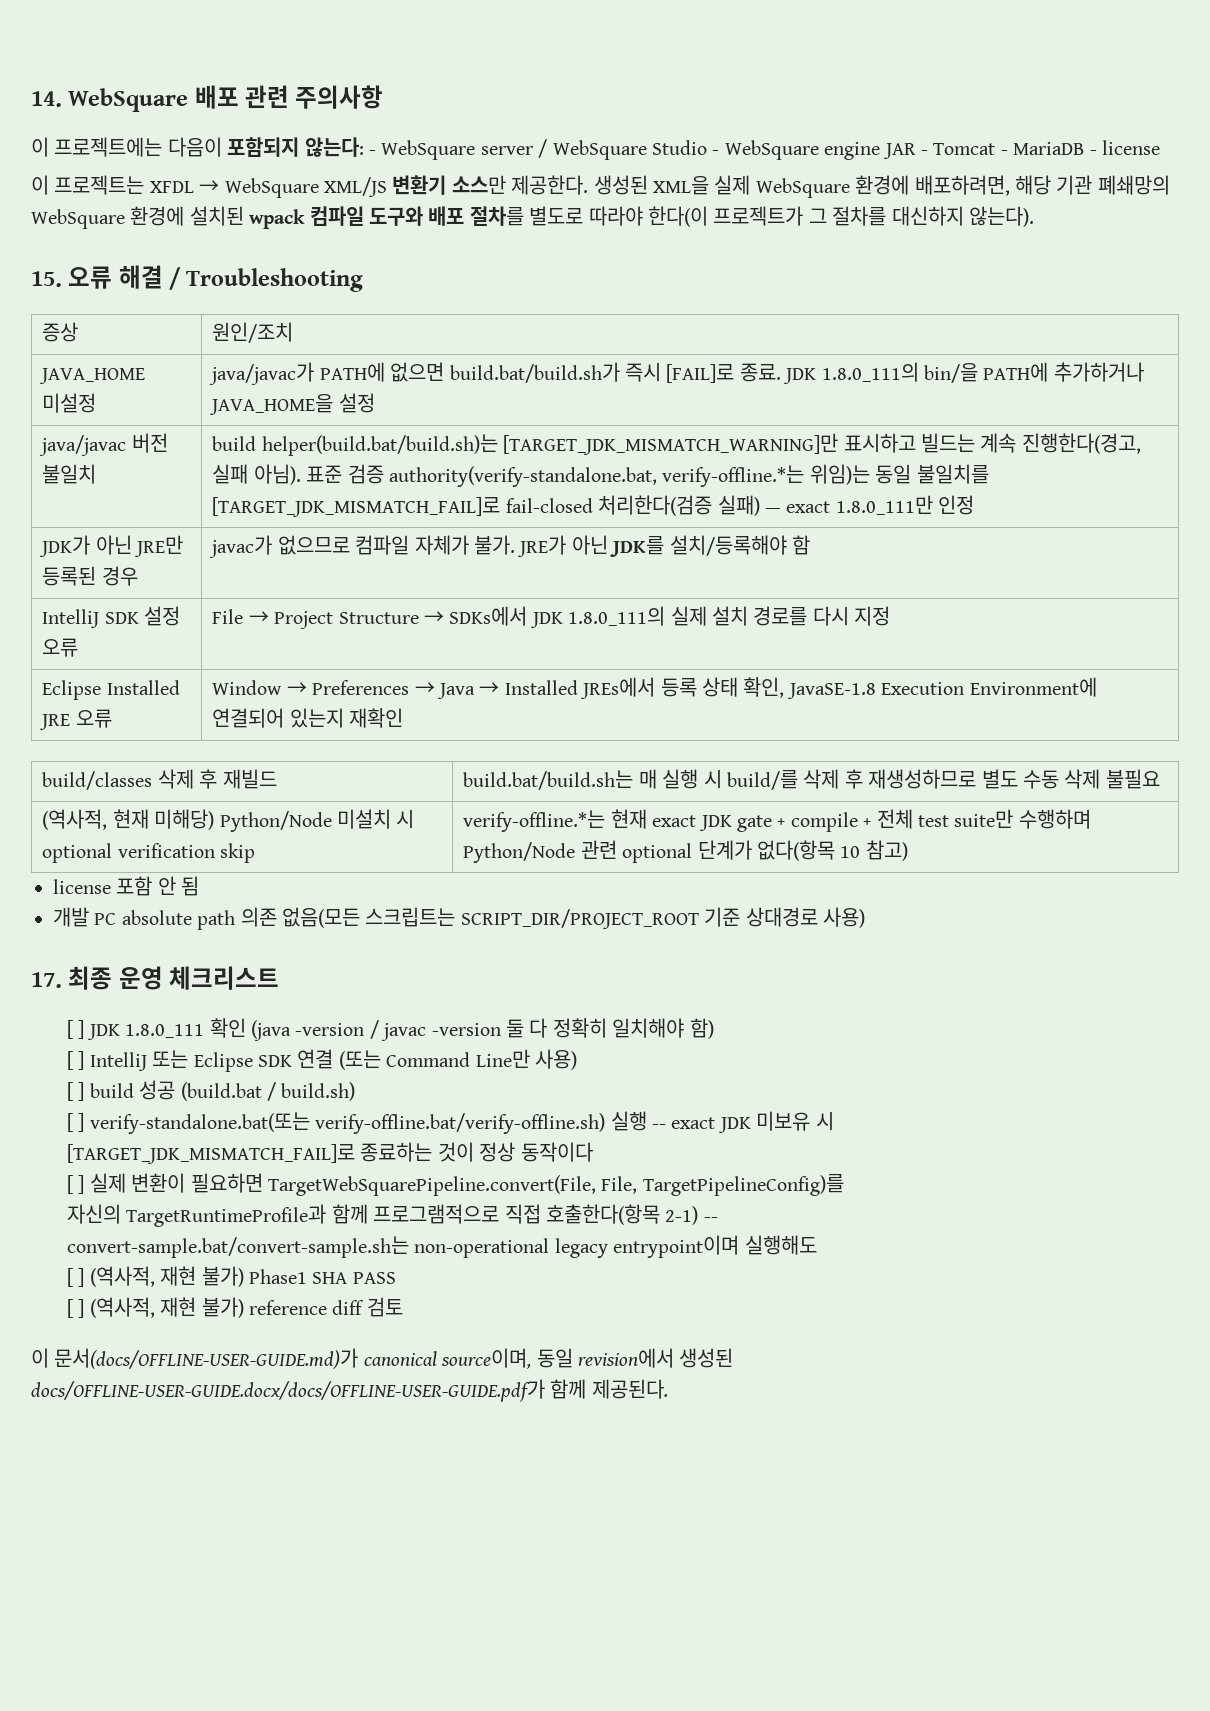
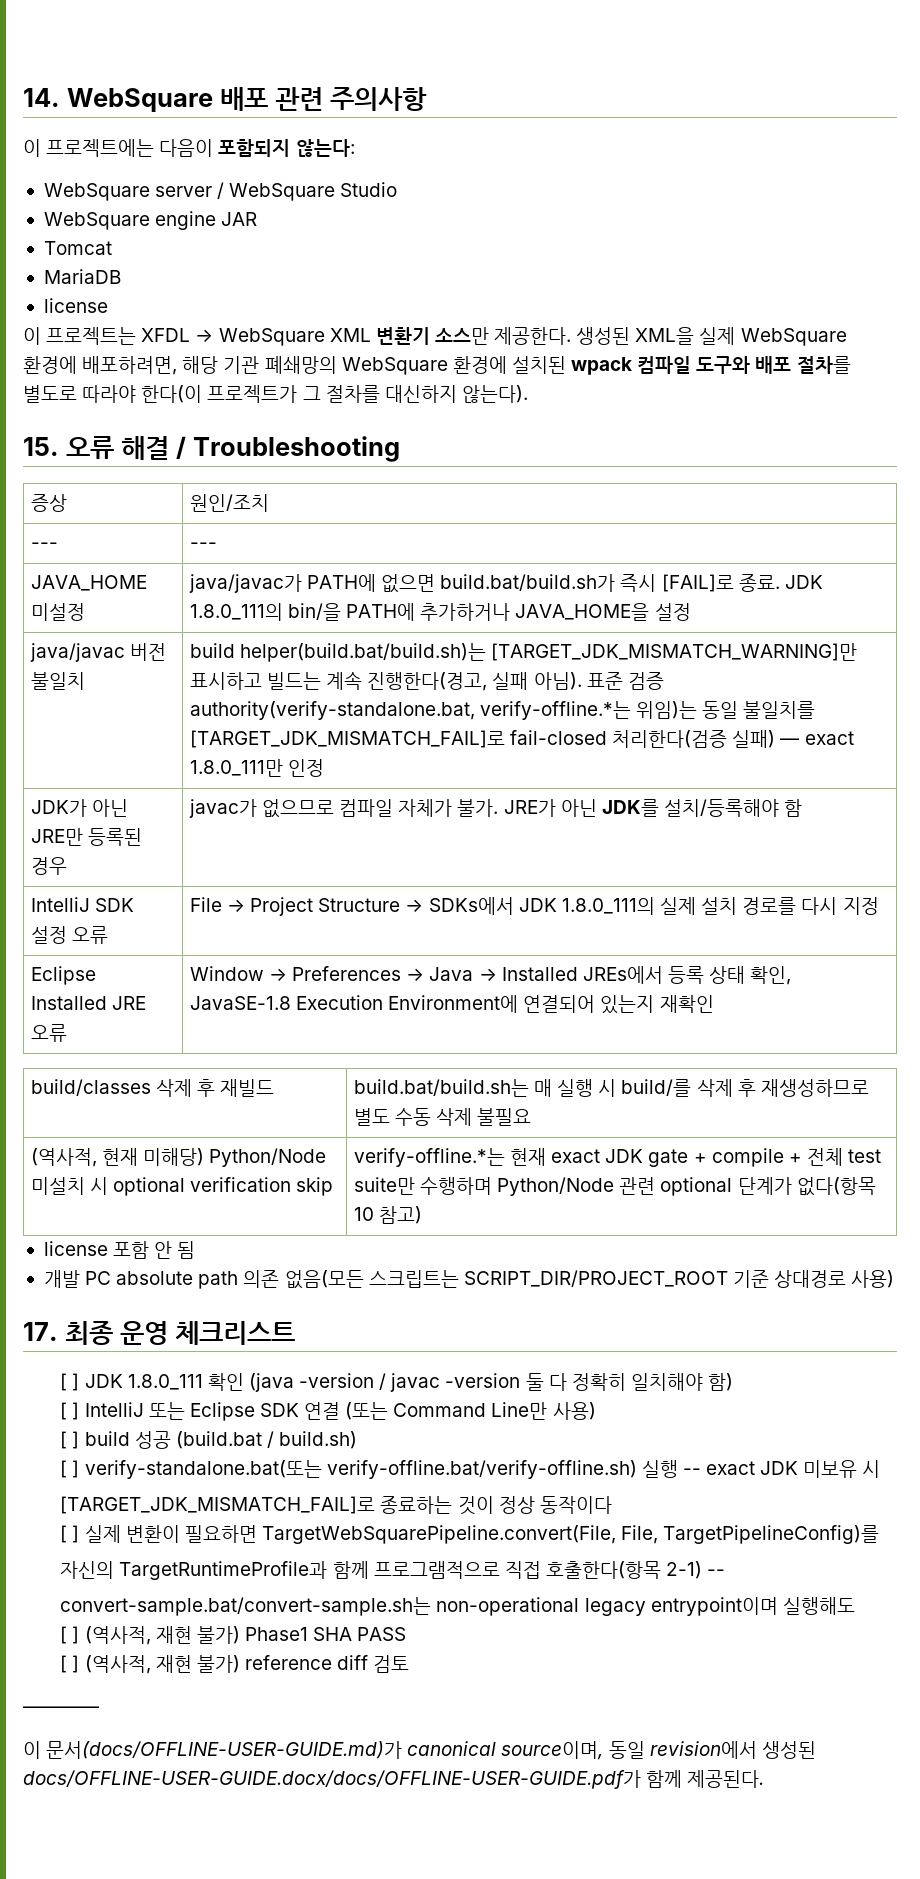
[369,150,376,155] - -> (355, 148) //
[712,150,720,155] - -> (398, 189) //
[920,150,928,155] - -> (258, 219) //
[1000,150,1008,155] - -> (112, 248) //
[1089,150,1097,155] - -> (121, 276) //
[324,177,387,197] XML/JS -> [329,328,371,342] XML
(294, 332) none -> [30,542,58,549] [189,542,217,549] // --- | ---
(403, 1307) none -> [23,1706,99,1713] // ――――

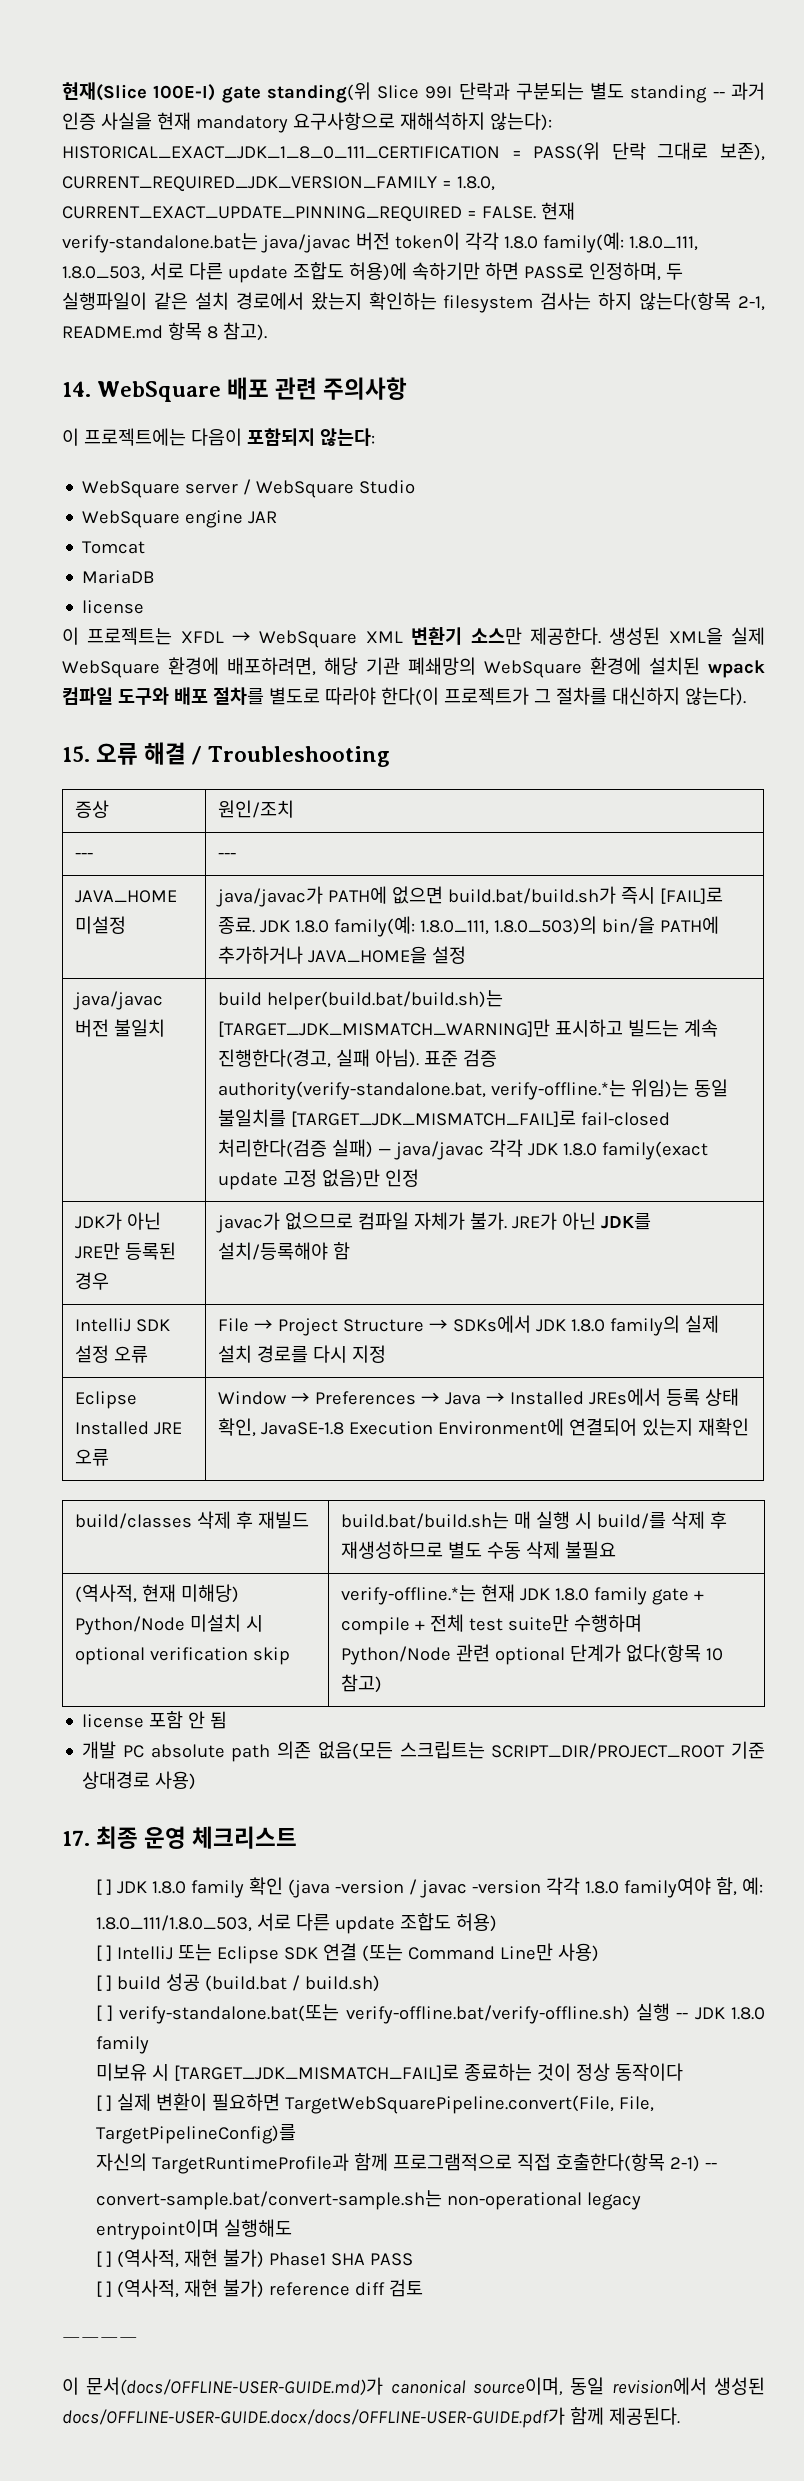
(23, 97) none -> [62,82,765,103] [62,112,552,133] [62,142,766,161] [62,176,495,192] [62,202,575,222] [62,232,698,253] [62,262,683,283] [62,292,765,313] [62,322,267,341] 현재(Slice 100E-I) gate standing(위 Slice 99I 단락과 구분되는 별도 standing -- 과거 인증 사실을 현재 mandatory 요구사항으로 재해석하지 않는다): HISTORICAL_EXACT_JDK_1_8_0_111_CERTIFICATION = PASS(위 단락 그대로 보존), CURRENT_REQUIRED_JDK_VERSION_FAMILY = 1.8.0, CURRENT_EXACT_UPDATE_PINNING_REQUIRED = FALSE. 현재 verify-standalone.bat는 java/javac 버전 token이 각각 1.8.0 family(예: 1.8.0_111, 1.8.0_503, 서로 다른 update 조합도 허용)에 속하기만 하면 PASS로 인정하며, 두 실행파일이 같은 설치 경로에서 왔는지 확인하는 filesystem 검사는 하지 않는다(항목 2-1, README.md 항목 8 참고). //
[189,603,283,621] 1.8.0_111의 -> [295,916,598,937] 1.8.0 family(예: 1.8.0_111, 1.8.0_503)의
[804,731,854,745] [189,759,283,777] exact 1.8.0_111만 -> [394,1139,709,1160] [218,1169,381,1190] java/javac 각각 JDK 1.8.0 family(exact update 고정 없음)만
[561,897,655,915] 1.8.0_111의 -> [571,1315,681,1336] 1.8.0 family의
[551,1149,644,1163] exact JDK -> [520,1587,648,1605] JDK 1.8.0 family
[127,1374,203,1390] 1.8.0_111 -> [151,1880,244,1898] 1.8.0 family
[525,1373,734,1391] 둘 다 정확히 일치해야 함) -> [545,1877,763,1898] [95,1913,497,1934] 각각 1.8.0 family여야 함, 예: // 1.8.0_111/1.8.0_503, 서로 다른 update 조합도 허용)
[706,1461,799,1475] exact JDK -> [694,2007,765,2020] [95,2036,149,2054] JDK 1.8.0 family //
(881, 1469) // -> (169, 2072) none

